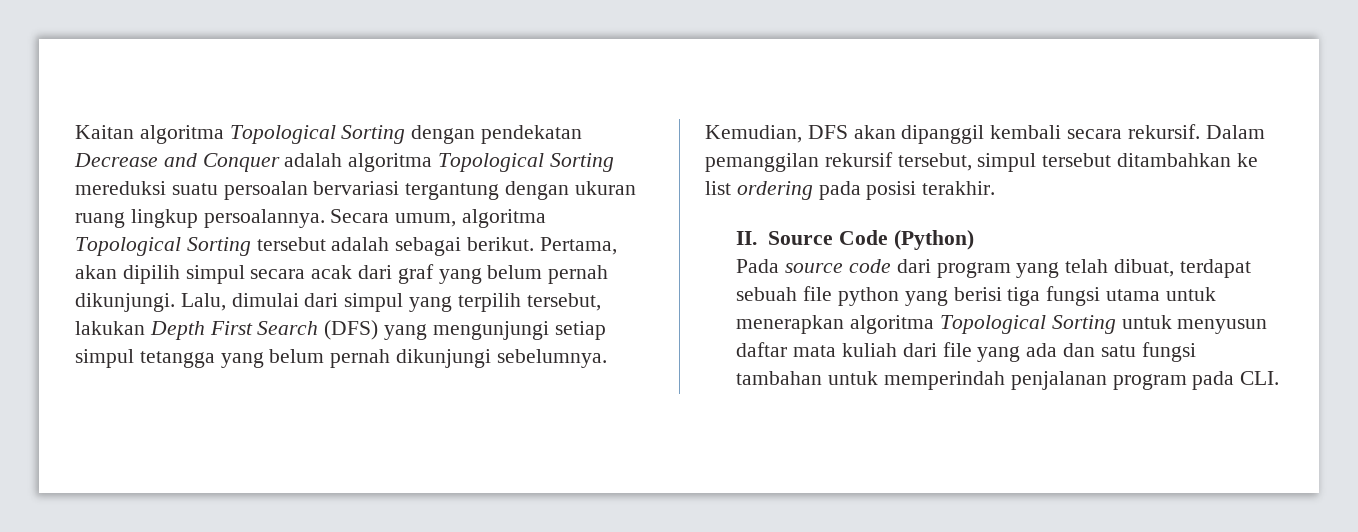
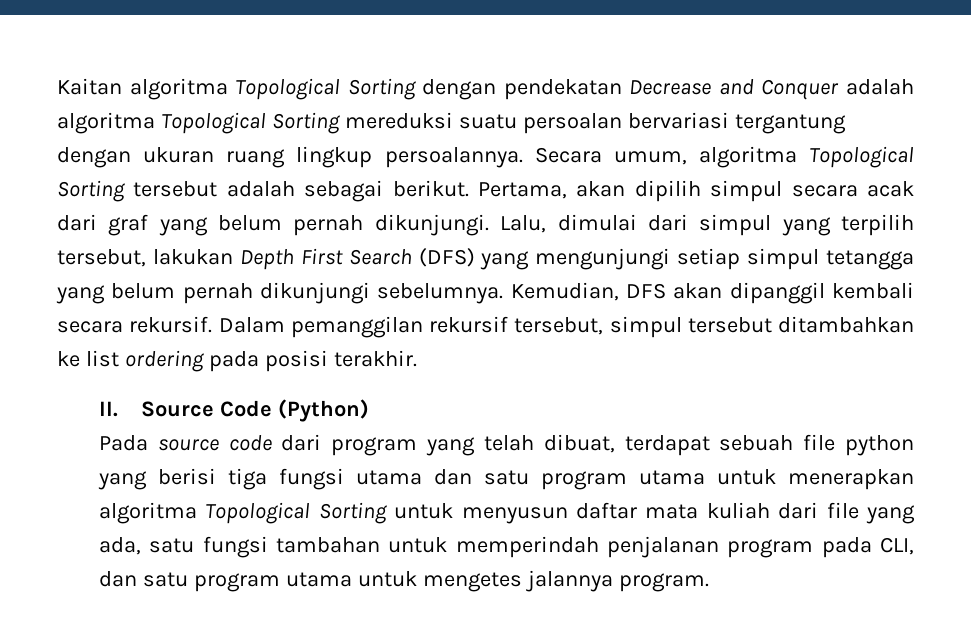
(1160, 295) none -> [433,469,705,490] dan satu program utama
[1026,343,1095,357] ada dan -> [98,537,141,555] ada,
[1240,371,1280,385] CLI. -> [880,537,914,555] [98,570,709,592] CLI, dan satu program utama untuk mengetes jalannya program.

